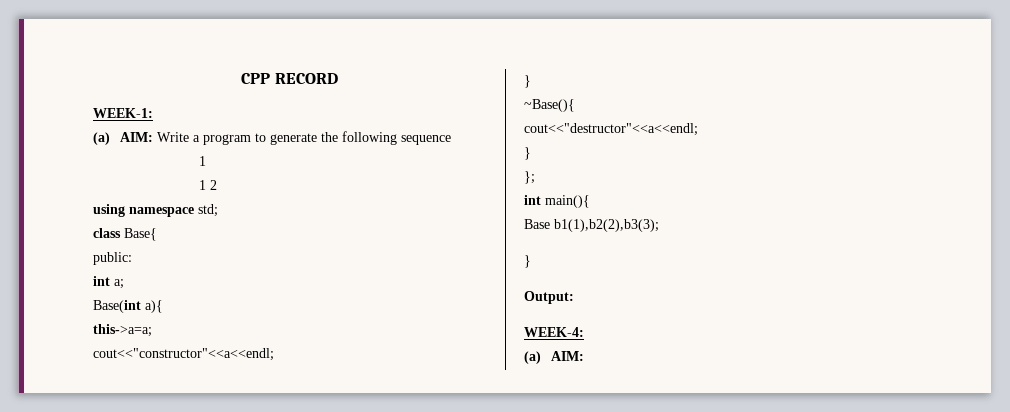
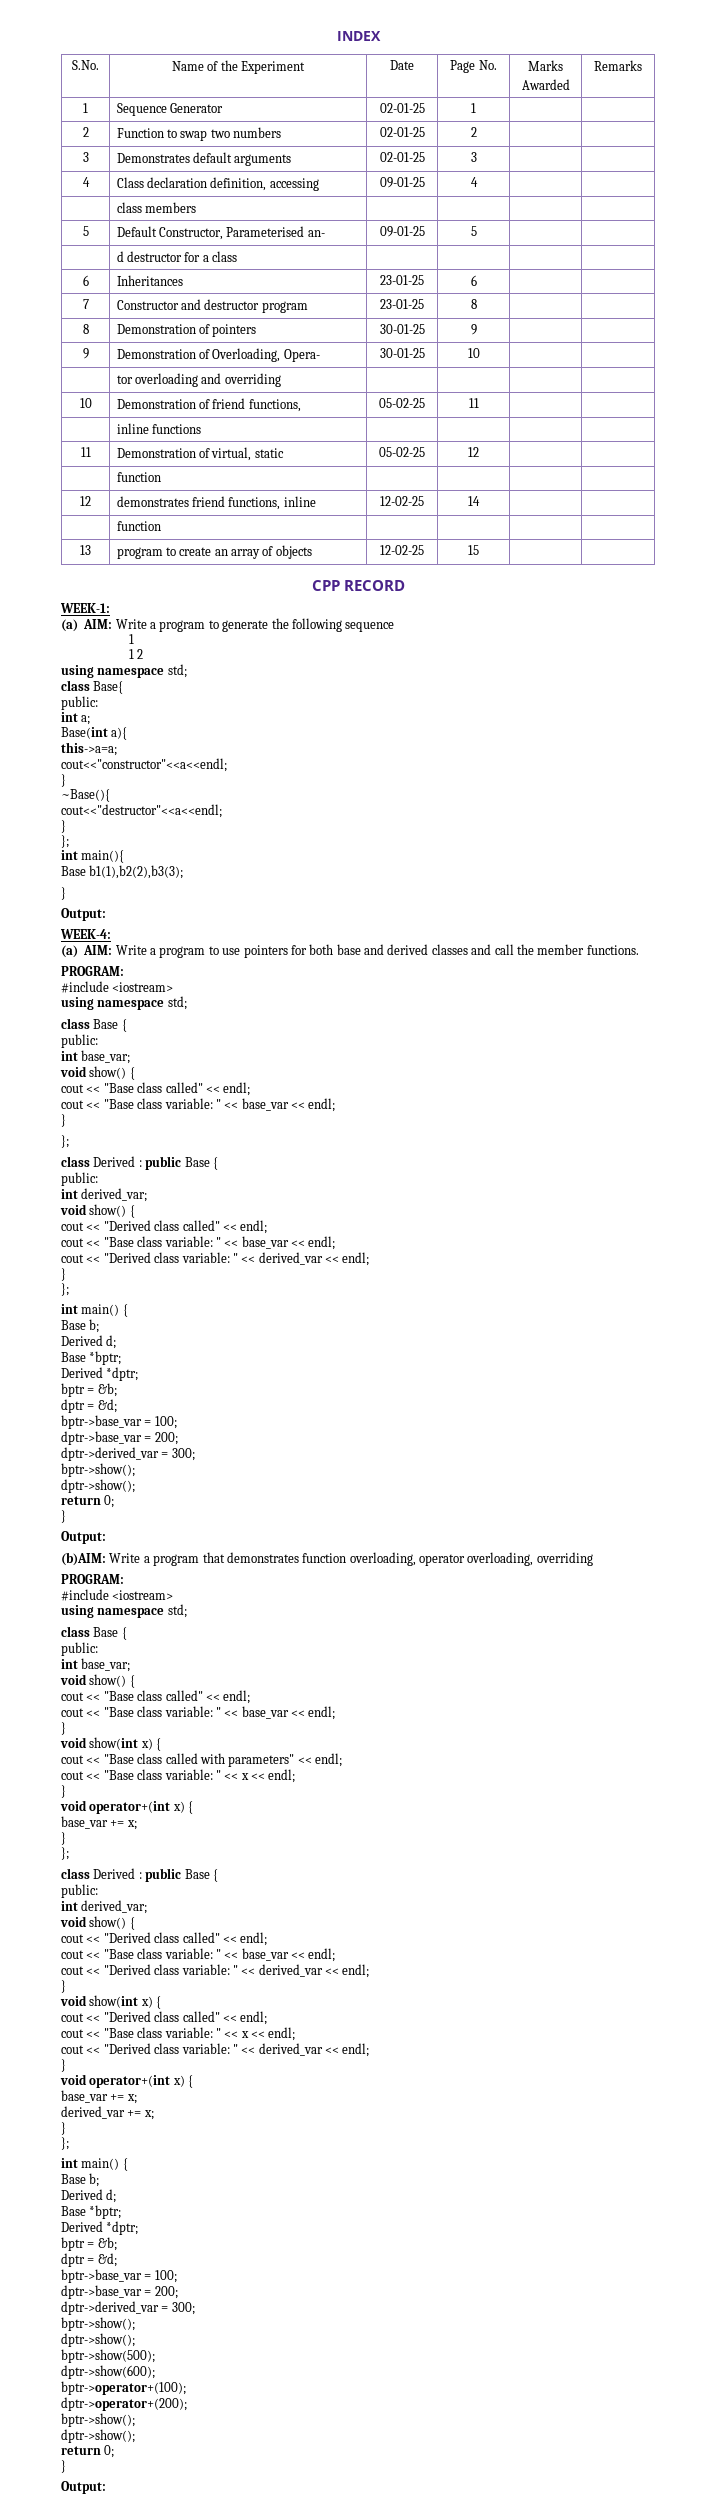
(241, 78) none -> [336,31,381,41] [72,60,99,70] [171,60,306,74] [390,60,414,70] [450,60,497,73] [528,60,563,71] [521,79,570,90] [594,60,642,71] [83,103,88,113] [116,103,223,116] [379,103,425,113] [471,103,476,113] [82,127,89,137] [116,127,282,141] [379,127,425,137] [470,127,477,137] [82,152,89,162] [116,152,292,166] [379,152,425,162] [470,152,477,162] [82,177,90,187] [116,177,319,191] [379,177,425,188] [470,177,478,187] [116,202,196,213] [82,226,89,236] [116,226,325,240] [379,226,425,237] [470,226,477,236] [116,251,238,262] [82,275,89,286] [116,275,183,286] [380,275,424,285] [470,275,477,286] [82,299,89,309] [116,299,308,313] [380,299,424,309] [470,299,477,309] [82,324,89,334] [116,324,257,337] [379,324,425,334] [470,324,477,335] [82,348,89,359] [116,348,320,362] [379,348,425,358] [467,348,480,358] [116,373,281,387] [79,398,92,408] [116,398,301,412] [379,398,425,408] [468,398,479,408] [116,423,201,434] [80,447,91,457] [116,447,284,461] [379,447,425,457] [468,447,479,457] [116,472,161,482] [80,496,91,506] [116,496,316,510] [380,496,424,506] [468,496,480,506] [116,521,161,531] [80,545,91,555] [116,545,312,559] [380,545,424,555] [468,545,479,555] INDEX // S.No. | Name of the Experiment | Date | Page No. | Marks // Awarded | Remarks // 1 | Sequence Generator | 02-01-25 | 1 | | // 2 | Function to swap two numbers | 02-01-25 | 2 | | // 3 | Demonstrates default arguments | 02-01-25 | 3 | | // 4 | Class declaration definition, accessing | 09-01-25 | 4 | | // | class members | | | | // 5 | Default Constructor, Parameterised an- | 09-01-25 | 5 | | // | d destructor for a class | | | | // 6 | Inheritances | 23-01-25 | 6 | | // 7 | Constructor and destructor program | 23-01-25 | 8 | | // 8 | Demonstration of pointers | 30-01-25 | 9 | | // 9 | Demonstration of Overloading, Opera- | 30-01-25 | 10 | | // | tor overloading and overriding | | | | // 10 | Demonstration of friend functions, | 05-02-25 | 11 | | // | inline functions | | | | // 11 | Demonstration of virtual, static | 05-02-25 | 12 | | // | function | | | | // 12 | demonstrates friend functions, inline | 12-02-25 | 14 | | // | function | | | | // 13 | program to create an array of objects | 12-02-25 | 15 | | //
(584, 356) none -> [115,944,639,958] [61,966,124,976] [61,981,174,993] [61,996,187,1010] [61,1018,127,1032] [61,1034,98,1048] [61,1050,131,1064] [60,1066,135,1080] [61,1082,251,1096] [61,1098,336,1112] [61,1114,66,1127] [61,1135,69,1148] [61,1156,218,1170] [61,1172,98,1186] [61,1188,148,1202] [60,1204,135,1218] [61,1220,268,1234] [61,1236,336,1250] [61,1252,370,1266] [61,1268,66,1281] [61,1283,69,1296] [61,1304,128,1317] [61,1319,100,1333] [61,1335,117,1349] [61,1351,122,1365] [61,1367,139,1381] [61,1383,117,1397] [61,1399,117,1413] [61,1415,177,1429] [61,1431,178,1445] [61,1447,195,1461] [61,1463,135,1477] [61,1479,135,1493] [61,1495,115,1508] [61,1510,66,1523] [61,1531,106,1544] [61,1552,593,1566] [61,1574,124,1584] [61,1589,174,1601] [61,1604,187,1618] [61,1626,127,1640] [61,1642,98,1656] [61,1658,131,1672] [60,1674,135,1688] [61,1690,251,1704] [61,1706,336,1720] [61,1722,66,1735] [60,1737,162,1751] [61,1753,342,1767] [61,1769,296,1783] [61,1785,66,1798] [60,1800,194,1814] [61,1816,137,1830] [61,1832,66,1845] [61,1847,69,1860] [61,1868,218,1882] [61,1884,98,1898] [61,1900,148,1914] [60,1916,135,1930] [61,1932,268,1946] [61,1948,336,1962] [61,1964,370,1978] [61,1980,66,1993] [60,1995,162,2009] [61,2011,268,2025] [61,2027,296,2041] [61,2043,370,2057] [61,2059,66,2072] [60,2074,194,2088] [61,2090,137,2104] [61,2106,154,2120] [61,2122,66,2135] [61,2137,69,2150] [61,2158,128,2171] [61,2173,100,2187] [61,2189,117,2203] [61,2205,122,2219] [61,2221,139,2235] [61,2237,117,2251] [61,2253,117,2267] [61,2269,177,2283] [61,2285,178,2299] [61,2301,195,2315] [61,2317,135,2331] [61,2333,135,2347] [61,2349,155,2363] [61,2365,155,2379] [61,2381,186,2395] [61,2397,187,2411] [61,2413,135,2427] [61,2429,135,2443] [61,2445,115,2458] [61,2460,66,2473] [61,2481,106,2494] Write a program to use pointers for both base and derived classes and call the member functions. // PROGRAM: // #include <iostream> // using namespace std; // class Base { // public: // int base_var; // void show() { // cout << "Base class called" << endl; // cout << "Base class variable: " << base_var << endl; // } // }; // class Derived : public Base { // public: // int derived_var; // void show() { // cout << "Derived class called" << endl; // cout << "Base class variable: " << base_var << endl; // cout << "Derived class variable: " << derived_var << endl; // } // }; // int main() { // Base b; // Derived d; // Base *bptr; // Derived *dptr; // bptr = &b; // dptr = &d; // bptr->base_var = 100; // dptr->base_var = 200; // dptr->derived_var = 300; // bptr->show(); // dptr->show(); // return 0; // } // Output: // (b)AIM: Write a program that demonstrates function overloading, operator overloading, overriding // PROGRAM: // #include <iostream> // using namespace std; // class Base { // public: // int base_var; // void show() { // cout << "Base class called" << endl; // cout << "Base class variable: " << base_var << endl; // } // void show(int x) { // cout << "Base class called with parameters" << endl; // cout << "Base class variable: " << x << endl; // } // void operator+(int x) { // base_var += x; // } // }; // class Derived : public Base { // public: // int derived_var; // void show() { // cout << "Derived class called" << endl; // cout << "Base class variable: " << base_var << endl; // cout << "Derived class variable: " << derived_var << endl; // } // void show(int x) { // cout << "Derived class called" << endl; // cout << "Base class variable: " << x << endl; // cout << "Derived class variable: " << derived_var << endl; // } // void operator+(int x) { // base_var += x; // derived_var += x; // } // }; // int main() { // Base b; // Derived d; // Base *bptr; // Derived *dptr; // bptr = &b; // dptr = &d; // bptr->base_var = 100; // dptr->base_var = 200; // dptr->derived_var = 300; // bptr->show(); // dptr->show(); // bptr->show(500); // dptr->show(600); // bptr->operator+(100); // dptr->operator+(200); // bptr->show(); // dptr->show(); // return 0; // } // Output:

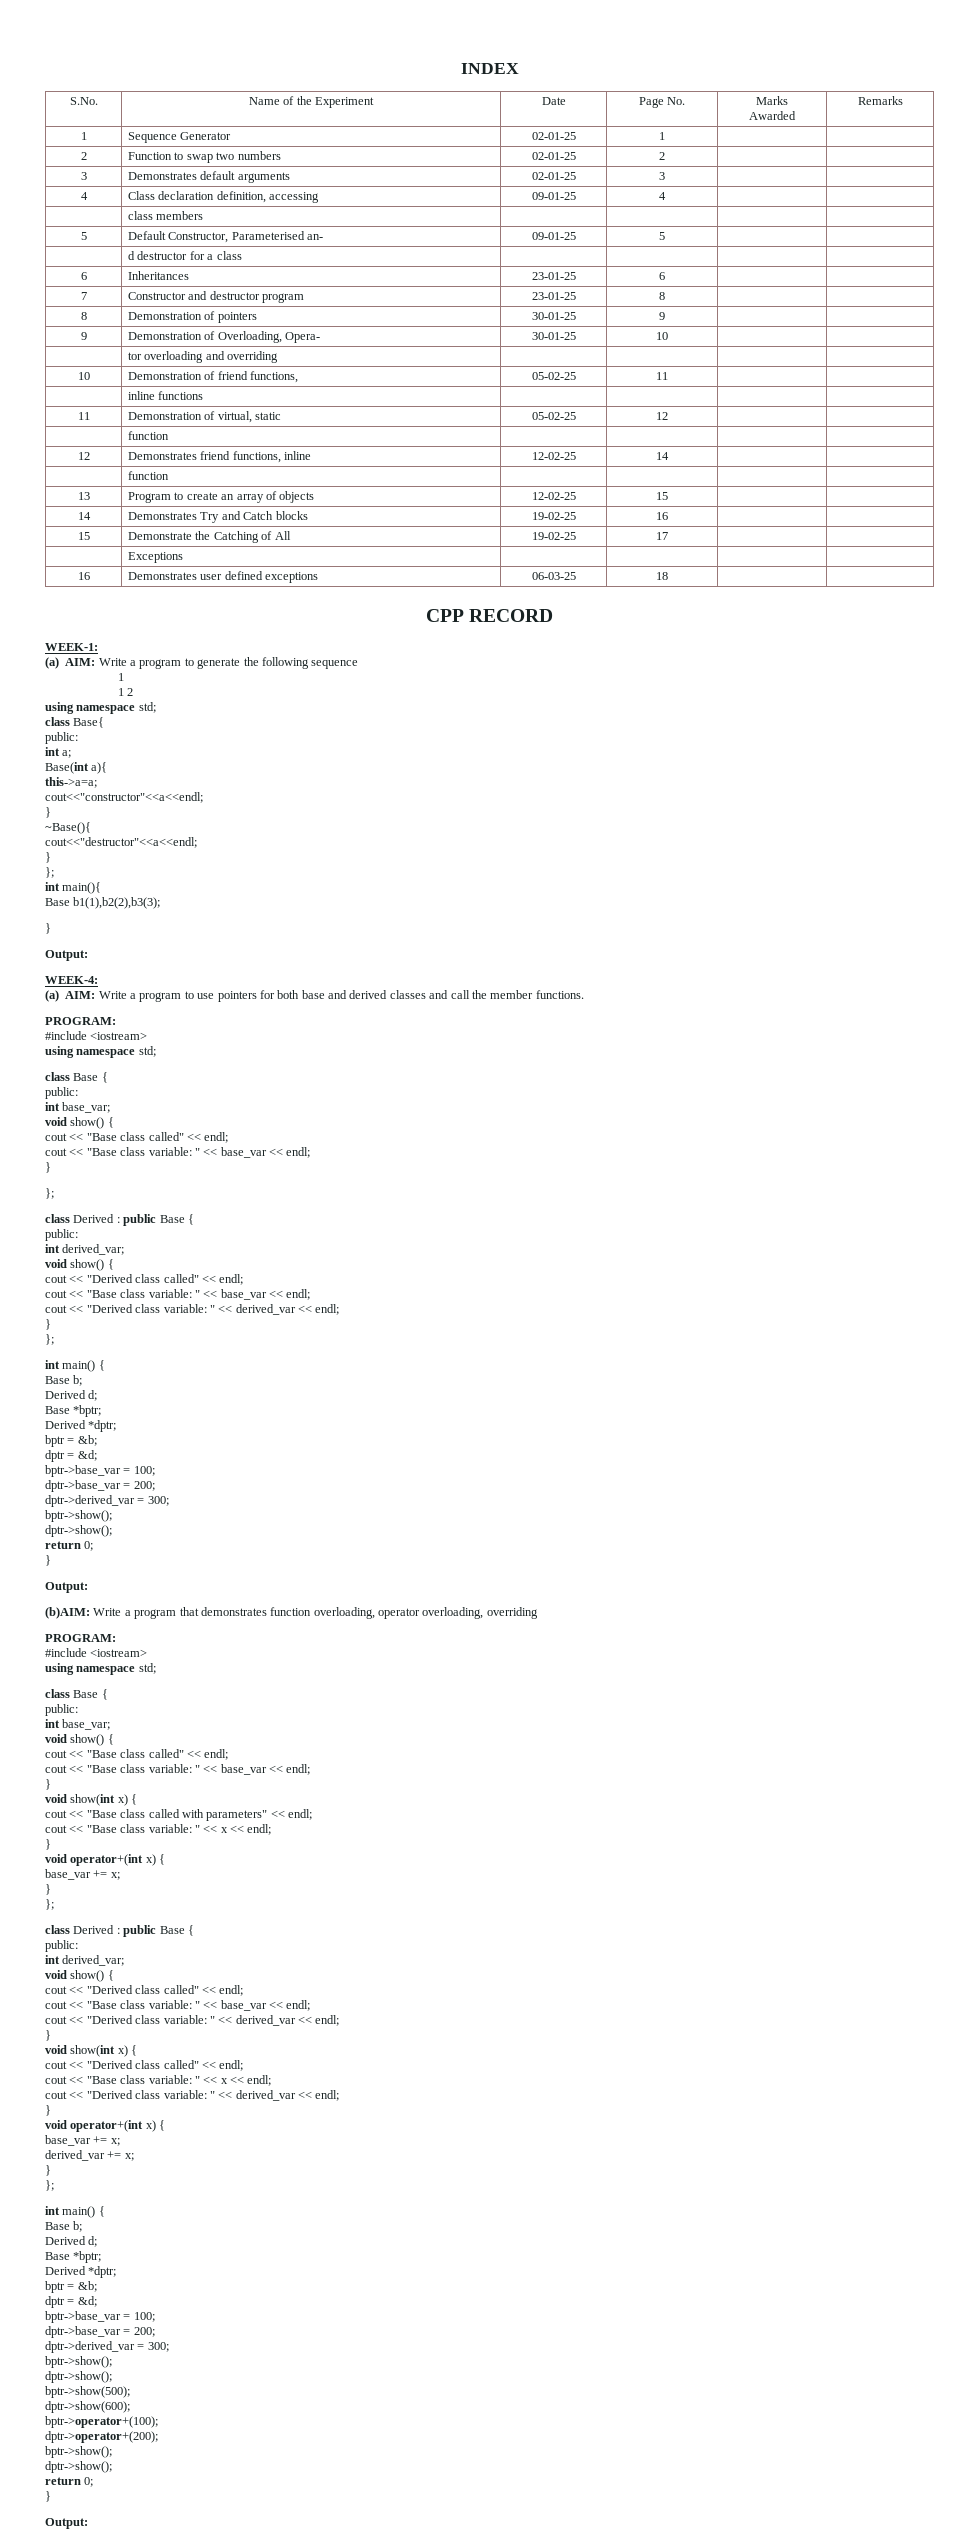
[116,496,189,507] demonstrates -> [128,452,198,460] Demonstrates
[116,547,163,559] program -> [128,492,172,503] Program
(479, 550) none -> [77,512,91,520] [128,511,308,523] [531,512,576,520] [656,512,668,520] [77,532,90,540] [128,531,291,543] [531,532,576,540] [656,532,668,540] [128,552,184,563] [77,572,90,580] [128,571,319,583] [531,572,576,580] [656,572,668,580] // 14 | Demonstrates Try and Catch blocks | 19-02-25 | 16 | | // 15 | Demonstrate the Catching of All | 19-02-25 | 17 | | // | Exceptions | | | | // 16 | Demonstrates user defined exceptions | 06-03-25 | 18 | |

